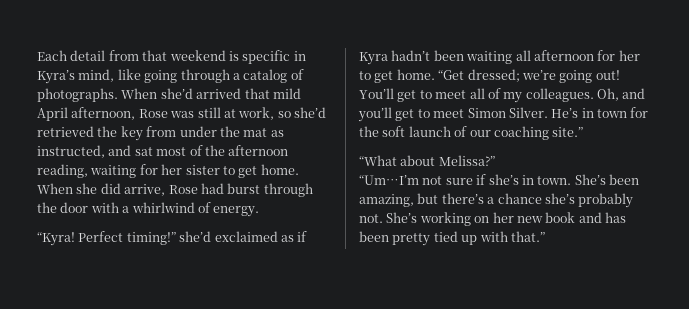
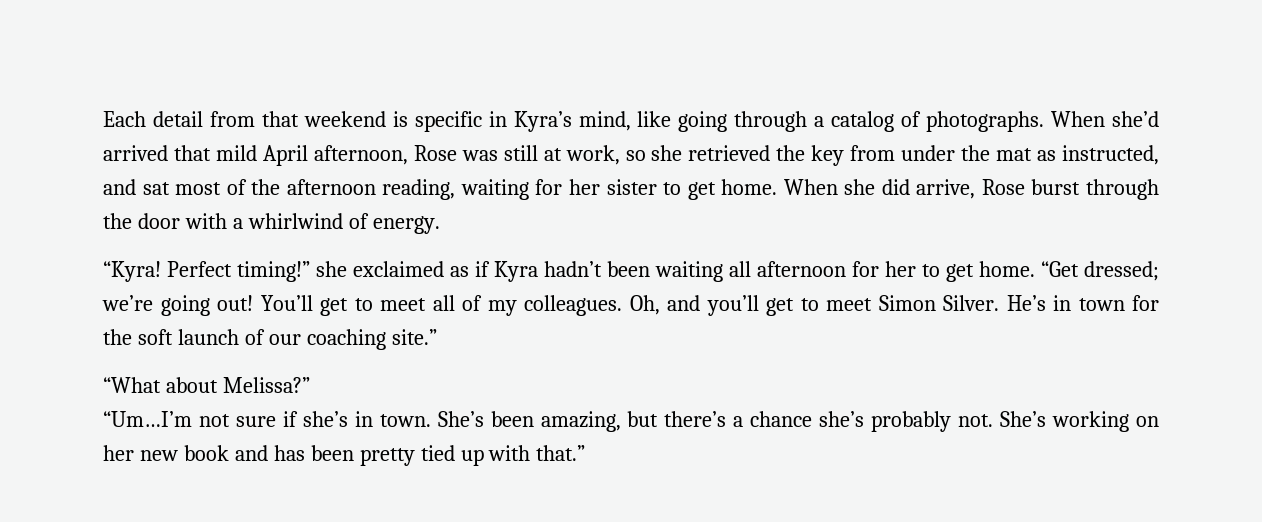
[294,107,326,118] she’d -> [651,145,683,161] she
[200,183,224,194] had -> (1025, 187) none
[179,231,212,242] she’d -> [316,261,347,277] she

